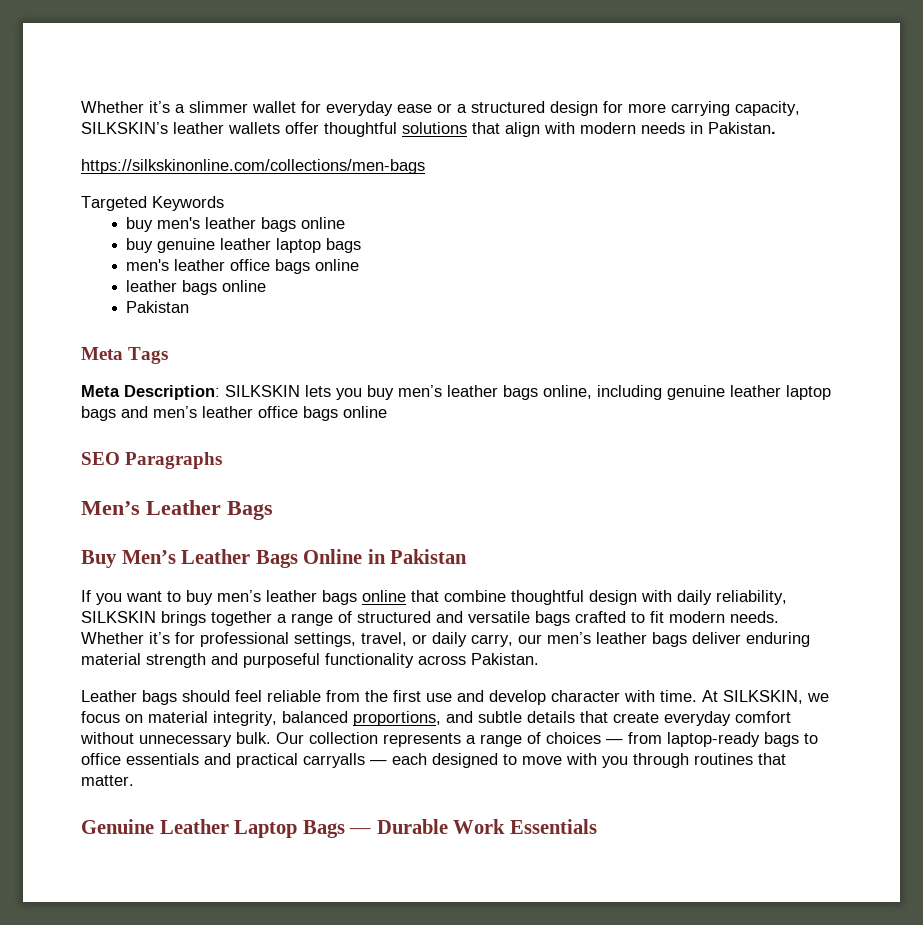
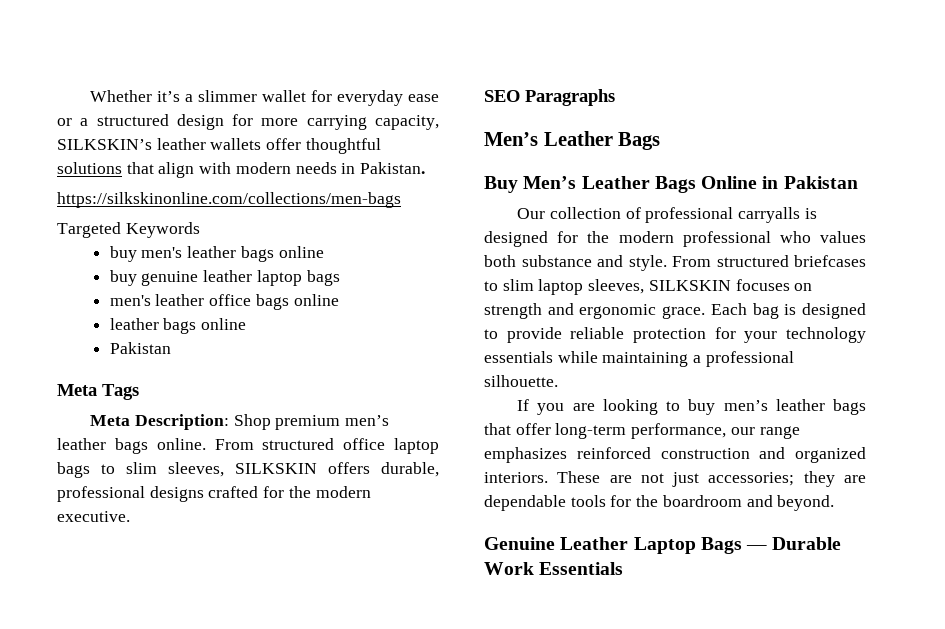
[225,385,831,400] [81,406,387,421] SILKSKIN lets you buy men’s leather bags online, including genuine leather laptop bags and men’s leather office bags online -> [233,414,390,430] [57,438,439,454] [57,462,439,478] [57,486,371,502] [57,511,130,522] Shop premium men’s leather bags online. From structured office laptop bags to slim sleeves, SILKSKIN offers durable, professional designs crafted for the modern executive.
(468, 556) none -> [517,207,817,223] [484,231,866,247] [484,255,866,271] [484,279,813,295] [484,303,866,319] [484,327,866,343] [484,351,794,367] [484,375,558,387] // Our collection of professional carryalls is designed for the modern professional who values both substance and style. From structured briefcases to slim laptop sleeves, SILKSKIN focuses on strength and ergonomic grace. Each bag is designed to provide reliable protection for your technology essentials while maintaining a professional silhouette.
[126,591,162,602] want -> [572,399,658,415] are looking
[362,590,787,605] [81,611,779,626] [81,632,810,647] [81,653,539,668] [81,690,829,705] [81,711,791,726] [80,732,818,747] [81,753,786,768] [81,775,134,786] online that combine thoughtful design with daily reliability, SILKSKIN brings together a range of structured and versatile bags crafted to fit modern needs. Whether it’s for professional settings, travel, or daily carry, our men’s leather bags deliver enduring material strength and purposeful functionality across Pakistan. // Leather bags should feel reliable from the first use and develop character with time. At SILKSKIN, we focus on material integrity, balanced proportions, and subtle details that create everyday comfort without unnecessary bulk. Our collection represents a range of choices — from laptop-ready bags to office essentials and practical carryalls — each designed to move with you through routines that matter. -> [484,423,800,439] [484,447,866,463] [484,471,866,487] [484,495,835,511] that offer long-term performance, our range emphasizes reinforced construction and organized interiors. These are not just accessories; they are dependable tools for the boardroom and beyond.

